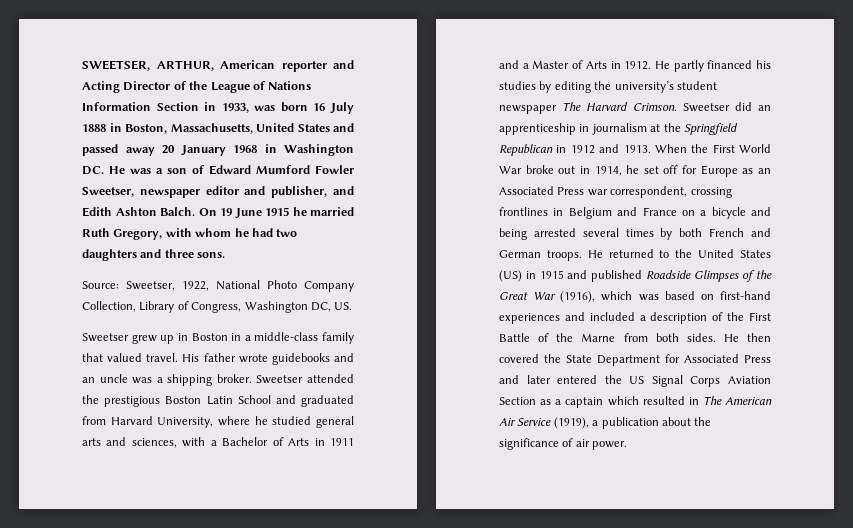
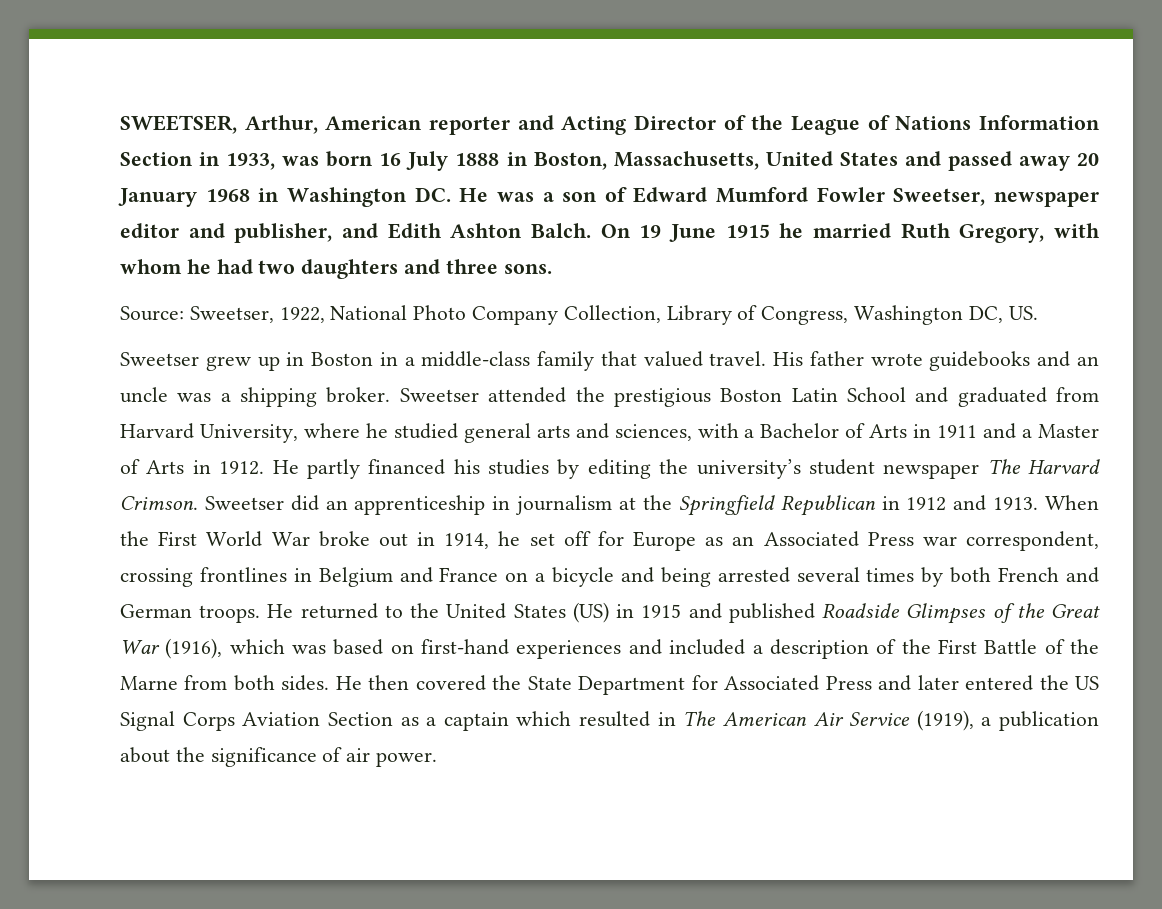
[156,60,214,71] ARTHUR, -> [244,115,318,134] Arthur,

